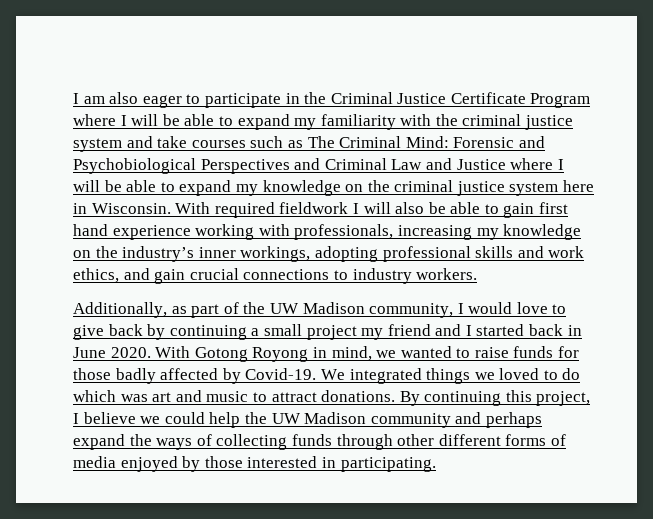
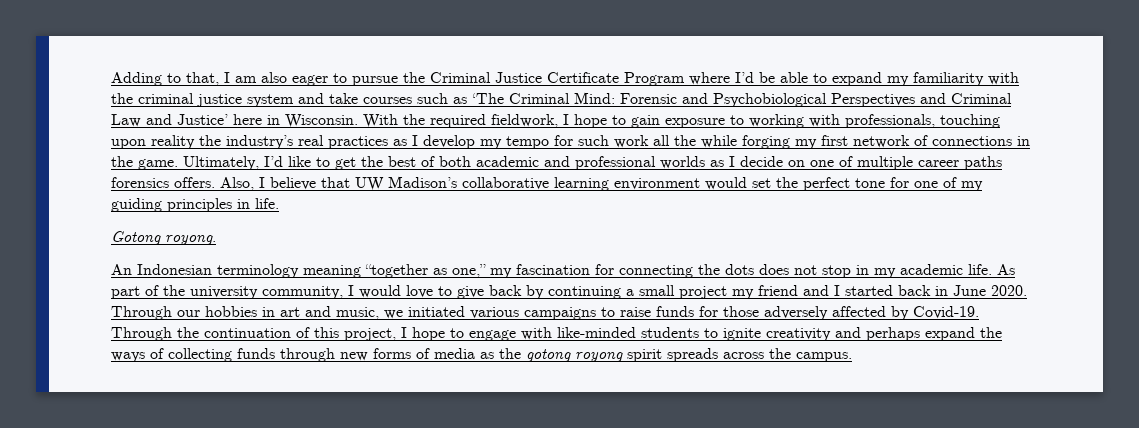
(73, 98) none -> [111,72,219,86] Adding to that,
[204,93,300,108] participate in -> [352,76,398,86] pursue
[120,114,159,126] I will -> [735,72,754,83] I’d
[307,136,335,148] The -> [472,93,504,104] ‘The
[456,158,564,170] [73,180,595,196] [73,202,569,218] [73,224,582,240] [73,246,585,262] [73,268,478,284] [73,302,187,318] Justice where I will be able to expand my knowledge on the criminal justice system here in Wisconsin. With required fieldwork I will also be able to gain first hand experience working with professionals, increasing my knowledge on the industry’s inner workings, adopting professional skills and work ethics, and gain crucial connections to industry workers. // Additionally, as -> [177,114,1000,128] [111,135,1030,149] [111,156,1002,170] [111,176,983,191] [111,198,279,212] [111,231,216,245] [111,264,1015,278] Justice’ here in Wisconsin. With the required fieldwork, I hope to gain exposure to working with professionals, touching upon reality the industry’s real practices as I develop my tempo for such work all the while forging my first network of connections in the game. Ultimately, I’d like to get the best of both academic and professional worlds as I decide on one of multiple career paths forensics offers. Also, I believe that UW Madison’s collaborative learning environment would set the perfect tone for one of my guiding principles in life. // Gotong royong. // An Indonesian terminology meaning “together as one,” my fascination for connecting the dots does not stop in my academic life. As
[269,302,365,314] UW Madison -> [190,286,258,299] university
[155,346,452,362] With Gotong Royong in mind, we wanted -> [111,306,596,320] Through our hobbies in art and music, we initiated various campaigns
[115,368,156,384] badly -> [764,306,828,320] adversely
[320,368,581,384] [73,390,591,406] [73,412,451,428] We integrated things we loved to do which was art and music to attract donations. By continuing this project, I believe we could help the UW Madison community -> [111,327,831,341] Through the continuation of this project, I hope to engage with like-minded students to ignite creativity
[397,434,501,446] other different -> [340,352,368,361] new
[120,456,436,472] enjoyed by those interested in participating. -> [480,348,852,362] as the gotong royong spirit spreads across the campus.

